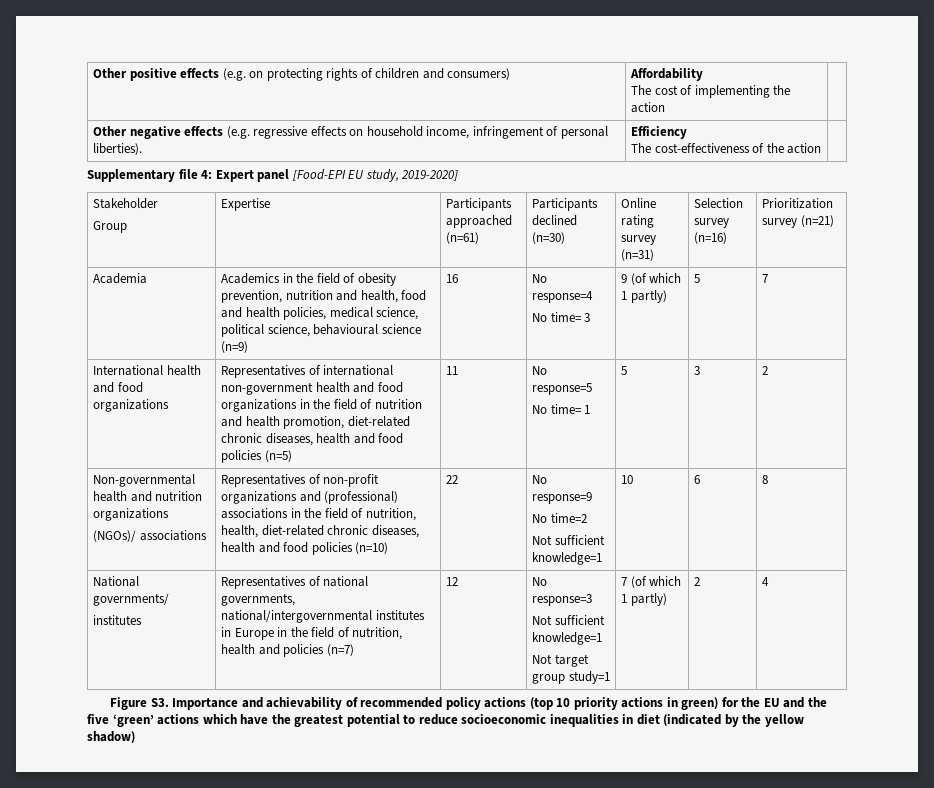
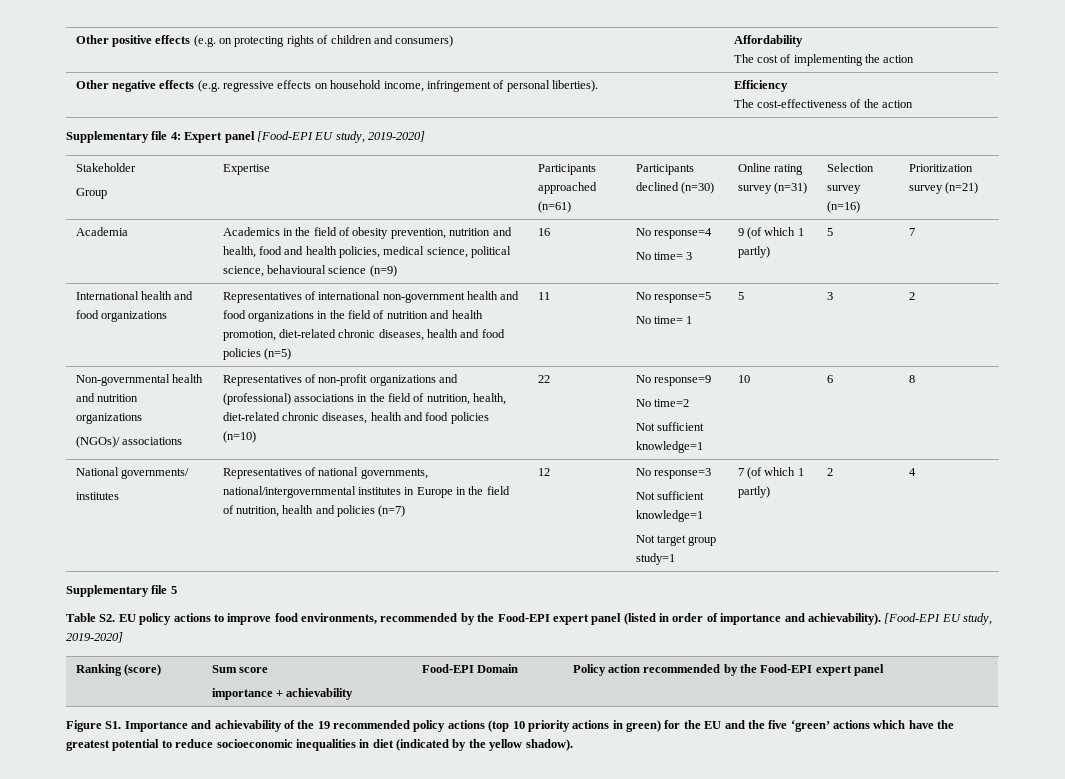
(770, 581) none -> [66,585,177,597] [66,613,992,625] [66,632,123,643] [75,664,161,676] [211,665,268,673] [211,688,354,700] [421,664,518,673] [572,664,885,676] // Supplementary file 5 // Table S2. EU policy actions to improve food environments, recommended by the Food-EPI expert panel (listed in order of importance and achievability). [Food-EPI EU study, 2019-2020] // Ranking (score) | Sum score // importance + achievability | Food-EPI Domain | Policy action recommended by the Food-EPI expert panel
[150,698,169,707] S3. -> [105,721,122,729] S1.
(358, 702) none -> [297,720,330,729] the 19
[87,731,135,743] shadow) -> [525,739,573,751] shadow).

